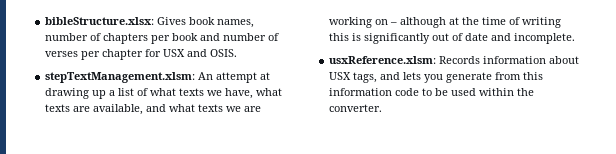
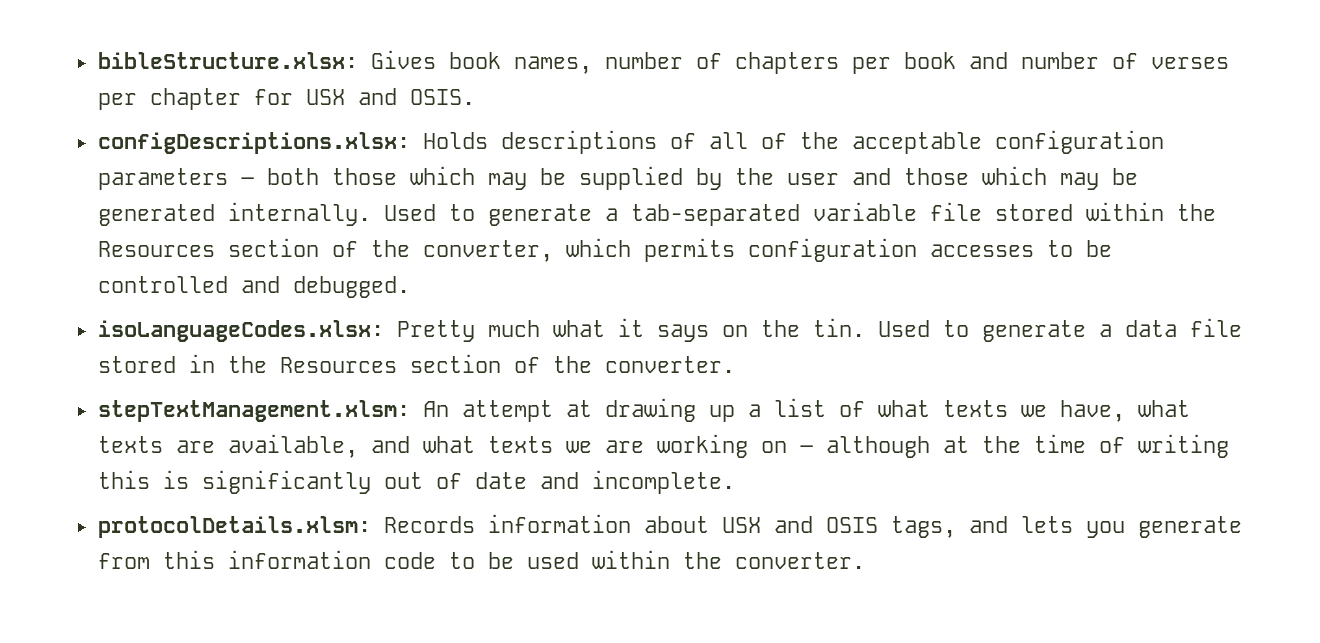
(238, 53) none -> [97,130,1164,154] [97,166,1138,190] [97,202,1216,226] [97,238,1112,262] [97,276,410,298] [97,318,1242,342] [97,354,735,373] // configDescriptions.xlsx: Holds descriptions of all of the acceptable configuration parameters – both those which may be supplied by the user and those which may be generated internally. Used to generate a tab-separated variable file stored within the Resources section of the converter, which permits configuration accesses to be controlled and debugged. // isoLanguageCodes.xlsx: Pretty much what it says on the tin. Used to generate a data file stored in the Resources section of the converter.
[329,56,437,64] usxReference.xlsm: -> [97,516,371,538] protocolDetails.xlsm:
(352, 76) none -> [773,516,878,533] and OSIS

